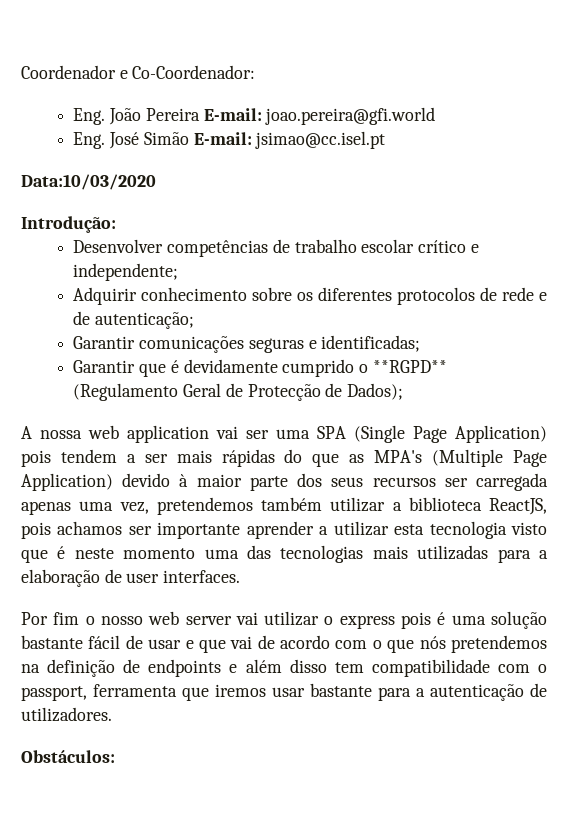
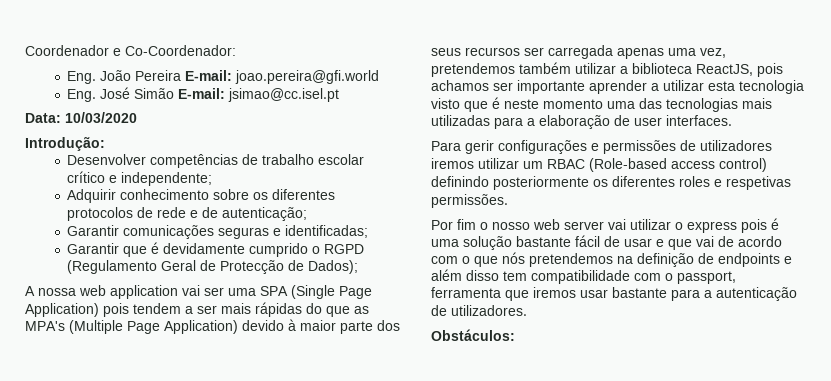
[21,174,156,190] Data:10/03/2020 -> [25,112,137,123] Data: 10/03/2020
[372,360,447,373] **RGPD** -> [324,244,365,254] RGPD
(241, 576) none -> [431,140,772,154] [431,158,767,172] [431,176,791,190] [431,194,508,208] // Para gerir configurações e permissões de utilizadores iremos utilizar um RBAC (Role-based access control) definindo posteriormente os diferentes roles e respetivas permissões.

